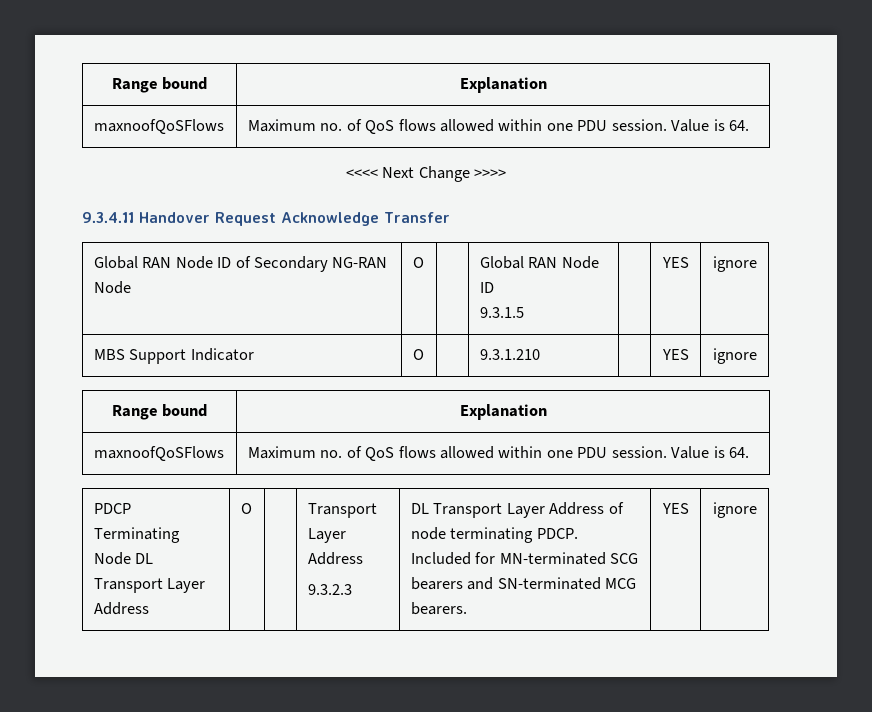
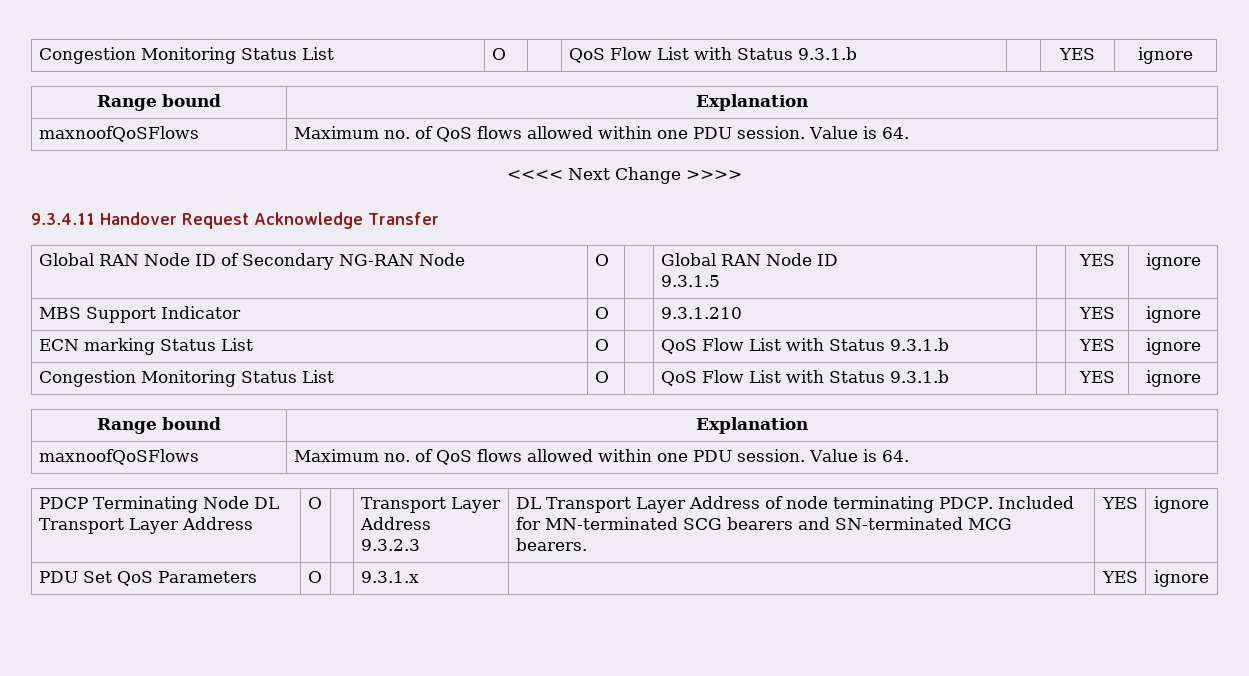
(111, 85) none -> [38,47,334,64] [491,48,506,60] [568,47,857,63] [1059,48,1095,60] [1138,47,1193,64] Congestion Monitoring Status List | O | | QoS Flow List with Status 9.3.1.b | | YES | ignore //
(757, 356) none -> [38,338,253,355] [594,339,609,351] [660,338,949,354] [1078,339,1115,351] [1145,338,1201,355] [38,370,334,387] [594,371,609,383] [660,370,949,386] [1078,371,1115,383] [1145,370,1201,387] // ECN marking Status List | O | | QoS Flow List with Status 9.3.1.b | | YES | ignore // Congestion Monitoring Status List | O | | QoS Flow List with Status 9.3.1.b | | YES | ignore
(757, 510) none -> [38,571,257,586] [307,571,322,583] [360,571,419,583] [1101,571,1138,583] [1154,570,1209,587] // PDU Set QoS Parameters | O | | 9.3.1.x | | YES | ignore

